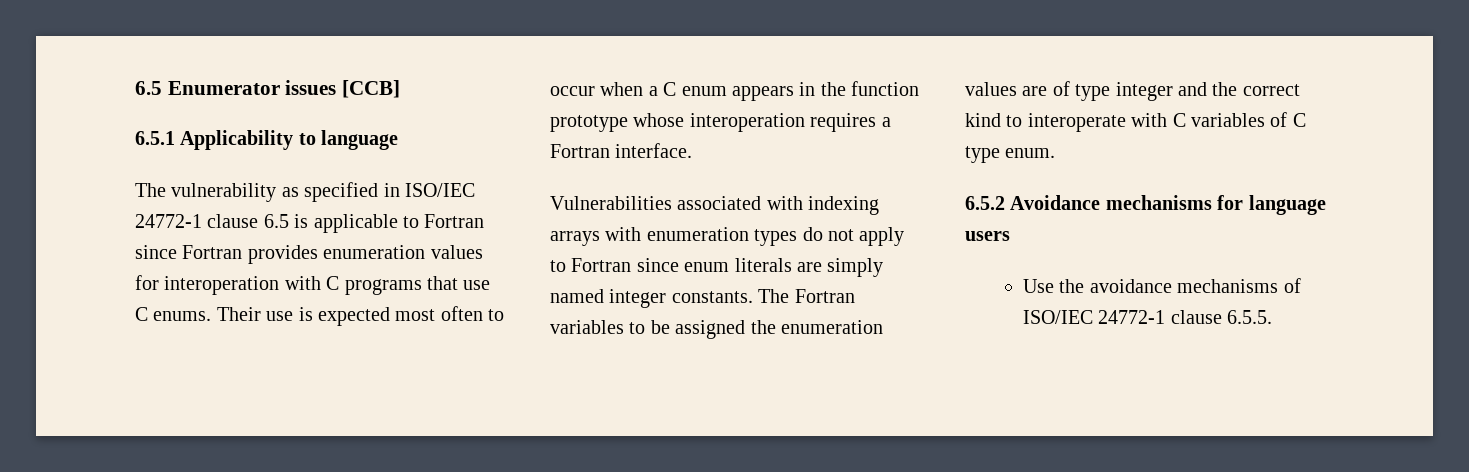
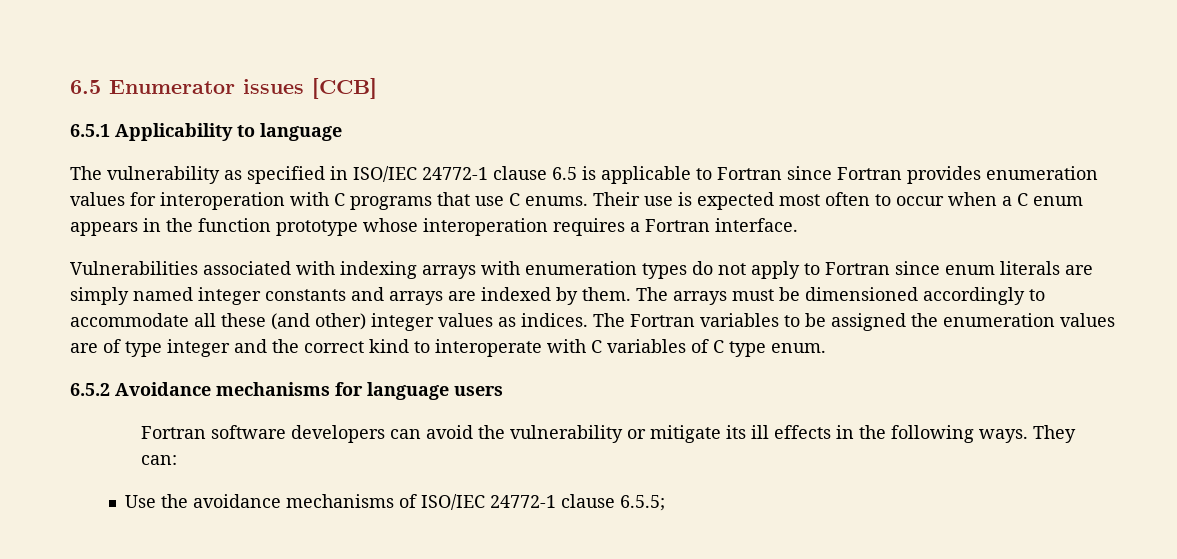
[671,291,753,303] constants. -> [265,287,1045,305] [70,313,588,331] constants and arrays are indexed by them. The arrays must be dimensioned accordingly to accommodate all these (and other) integer values as indices.
(1010, 236) none -> [140,425,1076,443] [140,455,177,465] // Fortran software developers can avoid the vulnerability or mitigate its ill effects in the following ways. They can:
[1227,310,1273,324] 6.5.5. -> [620,495,666,511] 6.5.5;

